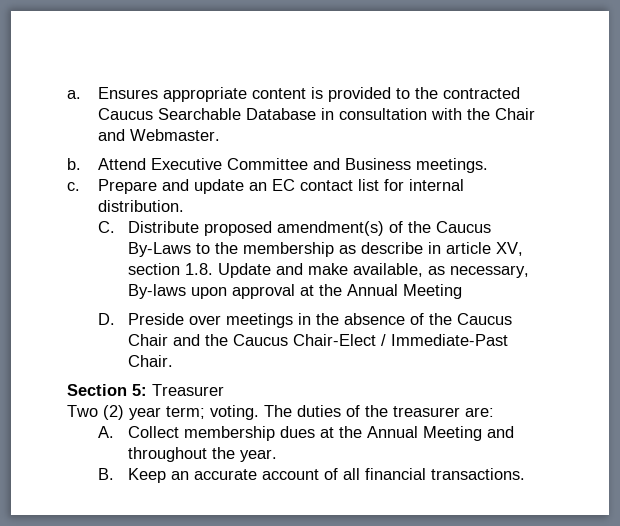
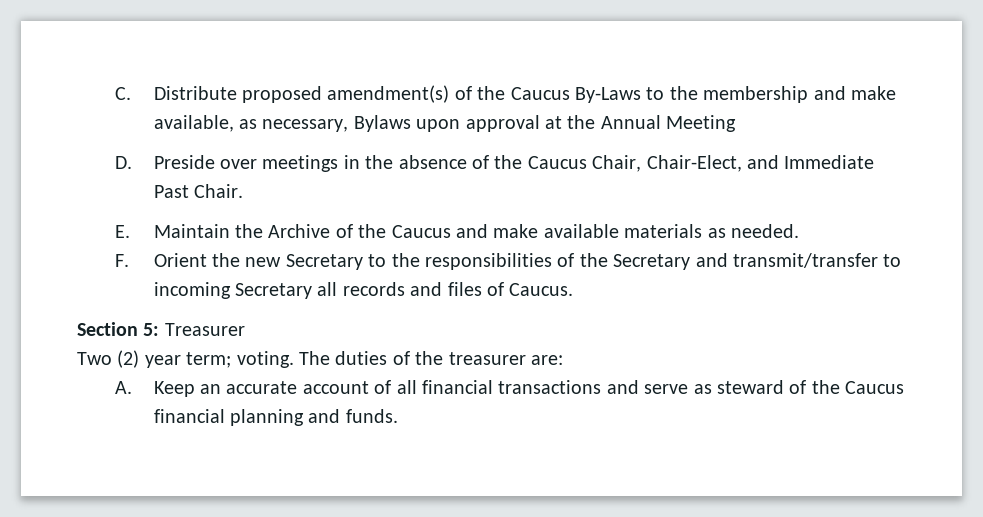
[67,87,520,102] [97,108,535,120] [97,129,220,141] [67,158,488,173] [67,179,464,194] [97,200,184,212] a. Ensures appropriate content is provided to the contracted Caucus Searchable Database in consultation with the Chair and Webmaster. // b. Attend Executive Committee and Business meetings. // c. Prepare and update an EC contact list for internal distribution. // -> (115, 93) none
[339,242,524,256] [128,263,272,278] as describe in article XV, section 1.8. Update -> (809, 94) none
[128,284,187,299] By-laws -> [353,115,411,132] Bylaws
[128,334,509,346] [128,355,174,367] Chair and the Caucus Chair-Elect / Immediate-Past Chair. -> [592,155,875,172] [153,184,243,198] [115,224,799,238] [115,253,902,270] [153,282,574,299] Chair, Chair-Elect, and Immediate Past Chair. // E. Maintain the Archive of the Caucus and make available materials as needed. // F. Orient the new Secretary to the responsibilities of the Secretary and transmit/transfer to incoming Secretary all records and files of Caucus.
[128,426,515,441] [128,447,278,462] [97,468,114,480] Collect membership dues at the Annual Meeting and throughout the year. // B. -> (133, 387) none
[431,468,526,480] transactions. -> [498,380,905,394] [153,409,398,426] transactions and serve as steward of the Caucus financial planning and funds.

